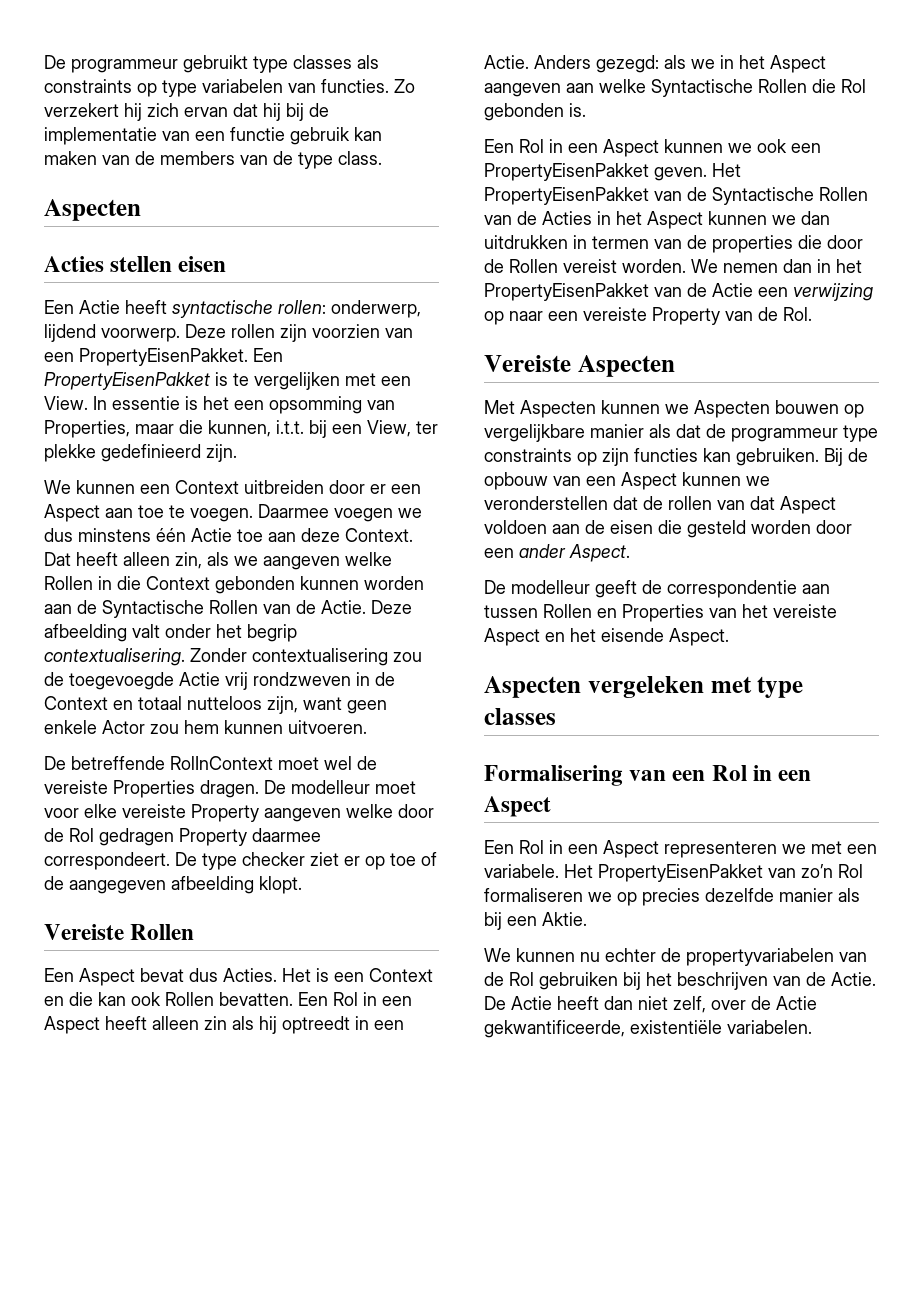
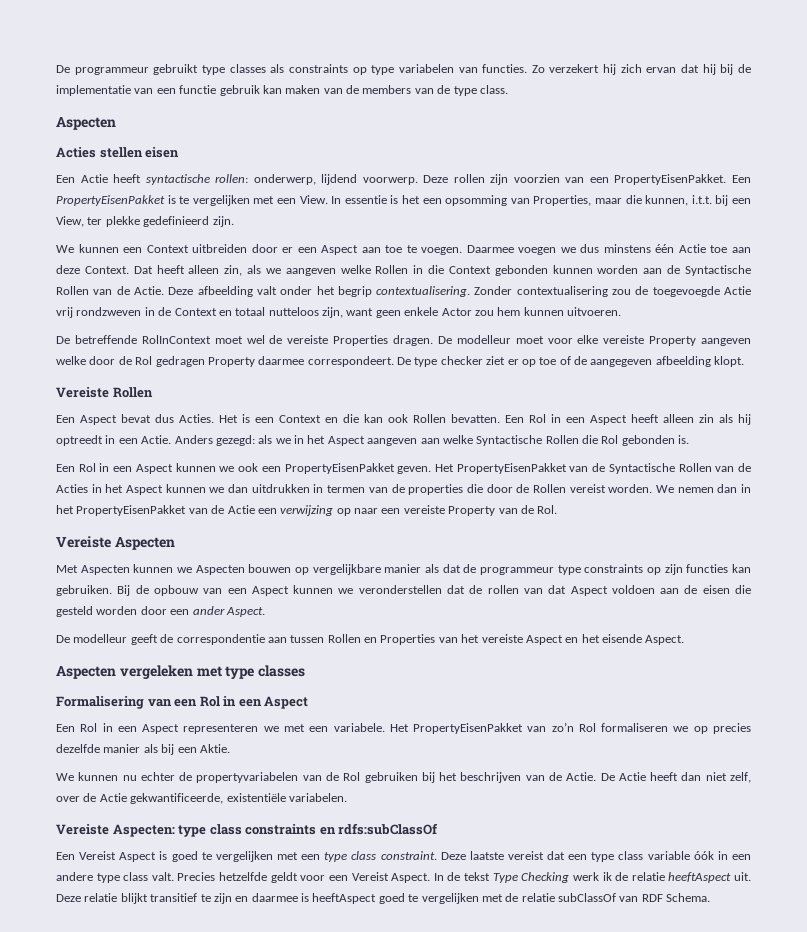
(812, 1027) none -> [56,823,439,837] [56,851,751,862] [56,872,751,883] [56,893,711,904] // Vereiste Aspecten: type class constraints en rdfs:subClassOf // Een Vereist Aspect is goed te vergelijken met een type class constraint. Deze laatste vereist dat een type class variable óók in een andere type class valt. Precies hetzelfde geldt voor een Vereist Aspect. In de tekst Type Checking werk ik de relatie heeftAspect uit. Deze relatie blijkt transitief te zijn en daarmee is heeftAspect goed te vergelijken met de relatie subClassOf van RDF Schema.

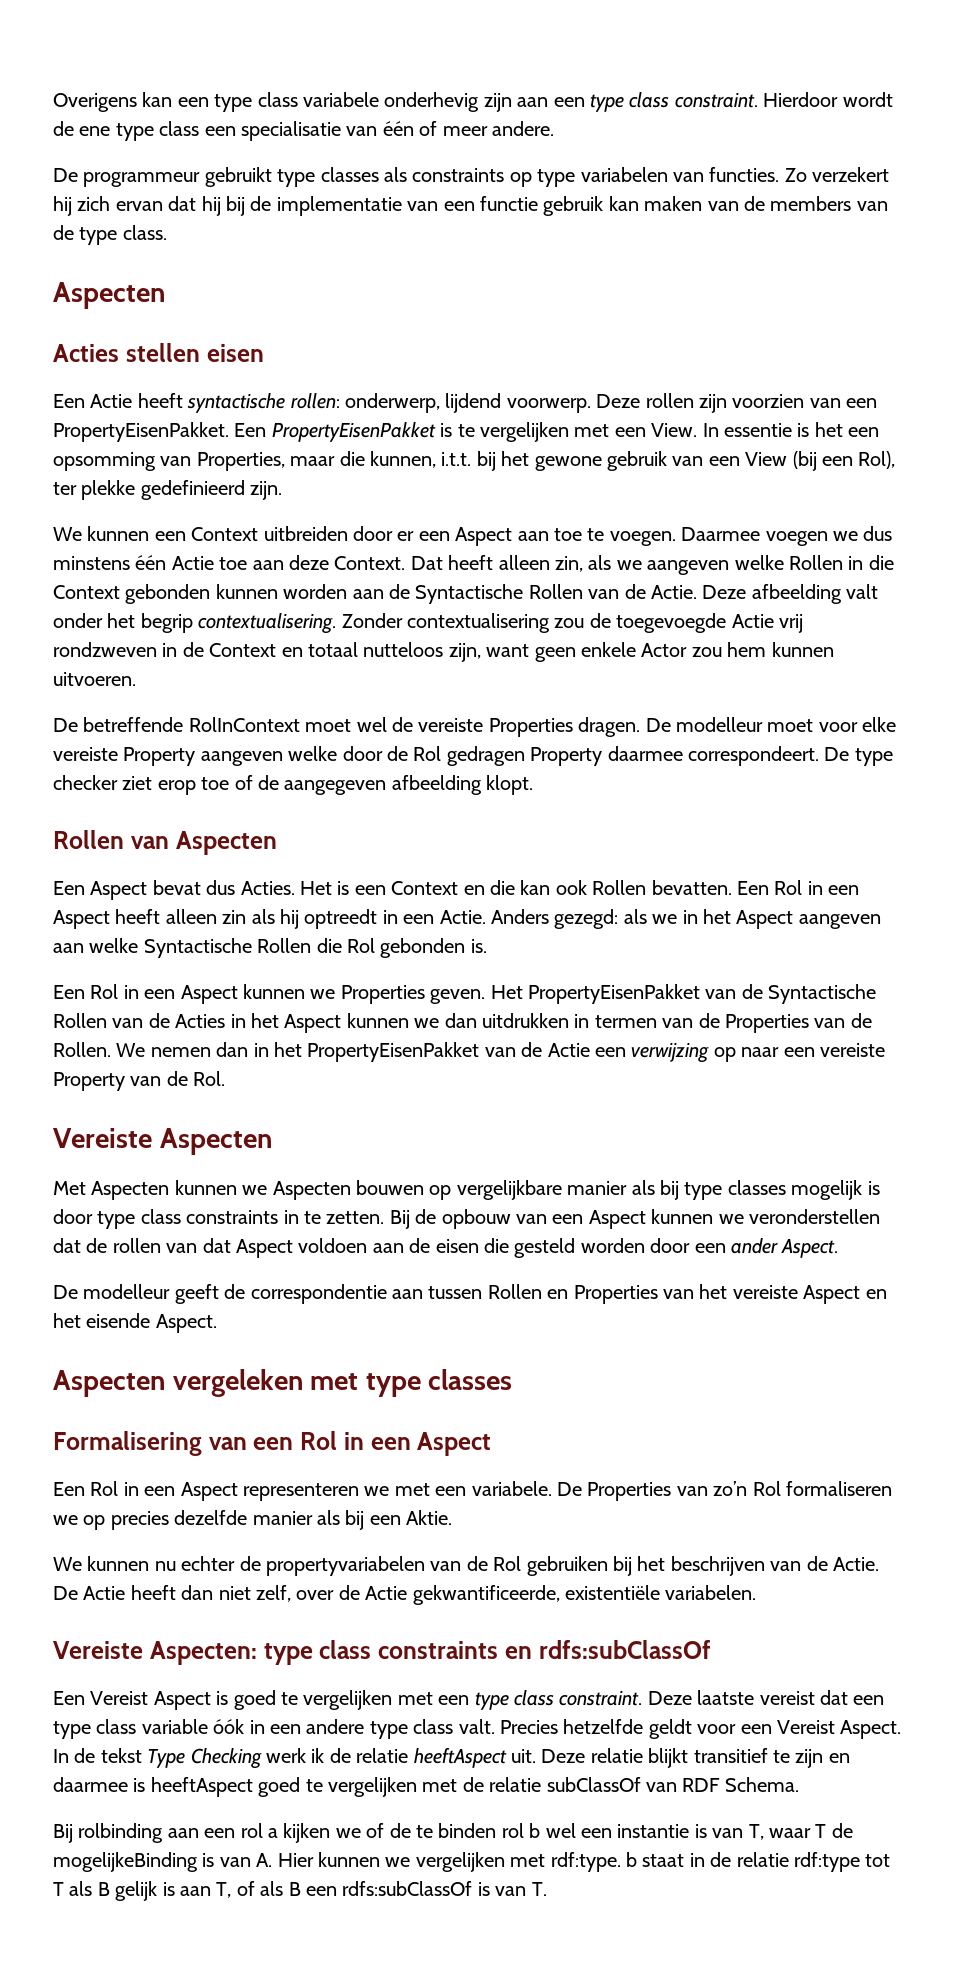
(56, 69) none -> [53,92,893,112] [53,121,554,141] Overigens kan een type class variabele onderhevig zijn aan een type class constraint. Hierdoor wordt de ene type class een specialisatie van één of meer andere. //
[732,198,752,204] [56,216,84,227] een View, -> [501,451,896,471] het gewone gebruik van een View (bij een Rol),
[507,359,536,367] er op -> [157,780,196,795] erop
[56,387,153,398] Vereiste Rollen -> [53,830,277,855] Rollen van Aspecten
[238,463,395,474] ook een PropertyEisenPakket -> [340,985,425,1004] Properties
[408,484,653,495] properties die door de Rollen vereist worden. -> [724,1013,872,1033] [53,1042,111,1057] Properties van de Rollen.
[442,564,751,575] [56,585,112,596] dat de programmeur type constraints op zijn functies kan gebruiken. -> [659,1180,880,1200] [53,1209,385,1229] bij type classes mogelijk is door type class constraints in te zetten.
[389,723,524,734] Het PropertyEisenPakket -> [556,1482,672,1501] De Properties
(711, 897) none -> [53,1823,853,1843] [53,1852,891,1872] [53,1881,547,1901] // Bij rolbinding aan een rol a kijken we of de te binden rol b wel een instantie is van T, waar T de mogelijkeBinding is van A. Hier kunnen we vergelijken met rdf:type. b staat in de relatie rdf:type tot T als B gelijk is aan T, of als B een rdfs:subClassOf is van T.

